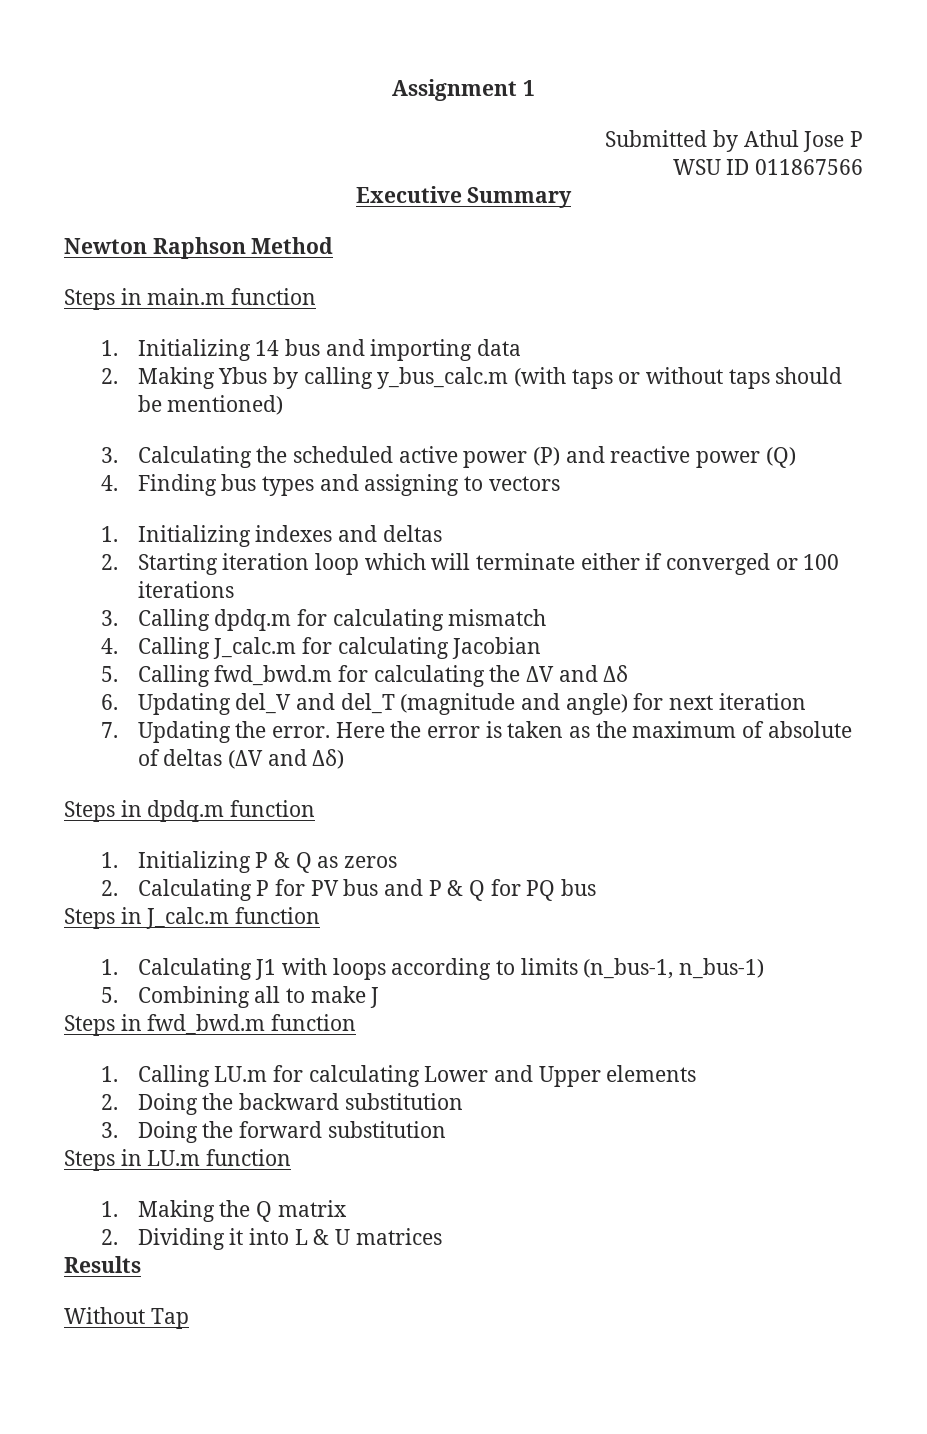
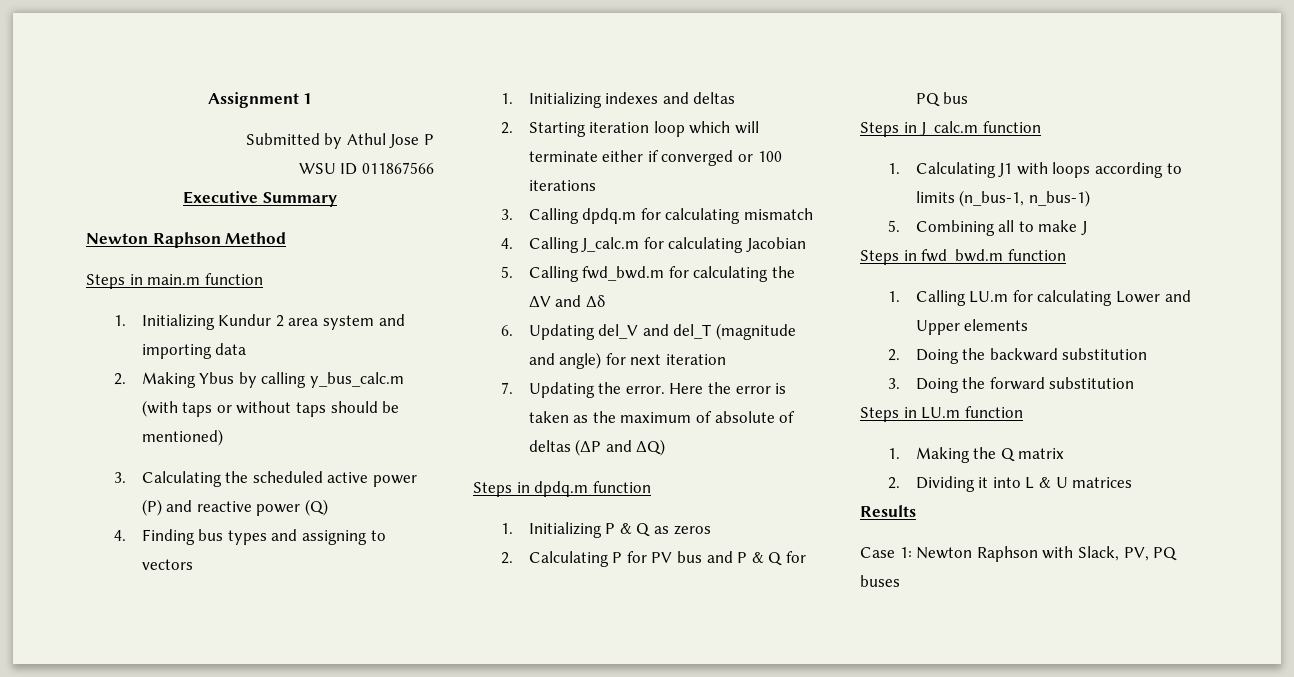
[255,339,320,356] 14 bus -> [218,314,374,330] Kundur 2 area system
[227,749,345,769] (ΔV and Δδ) -> [575,439,666,456] (ΔP and ΔQ)
[64,1307,189,1329] Without Tap -> [860,546,1178,562] [860,575,900,587] Case 1: Newton Raphson with Slack, PV, PQ buses

